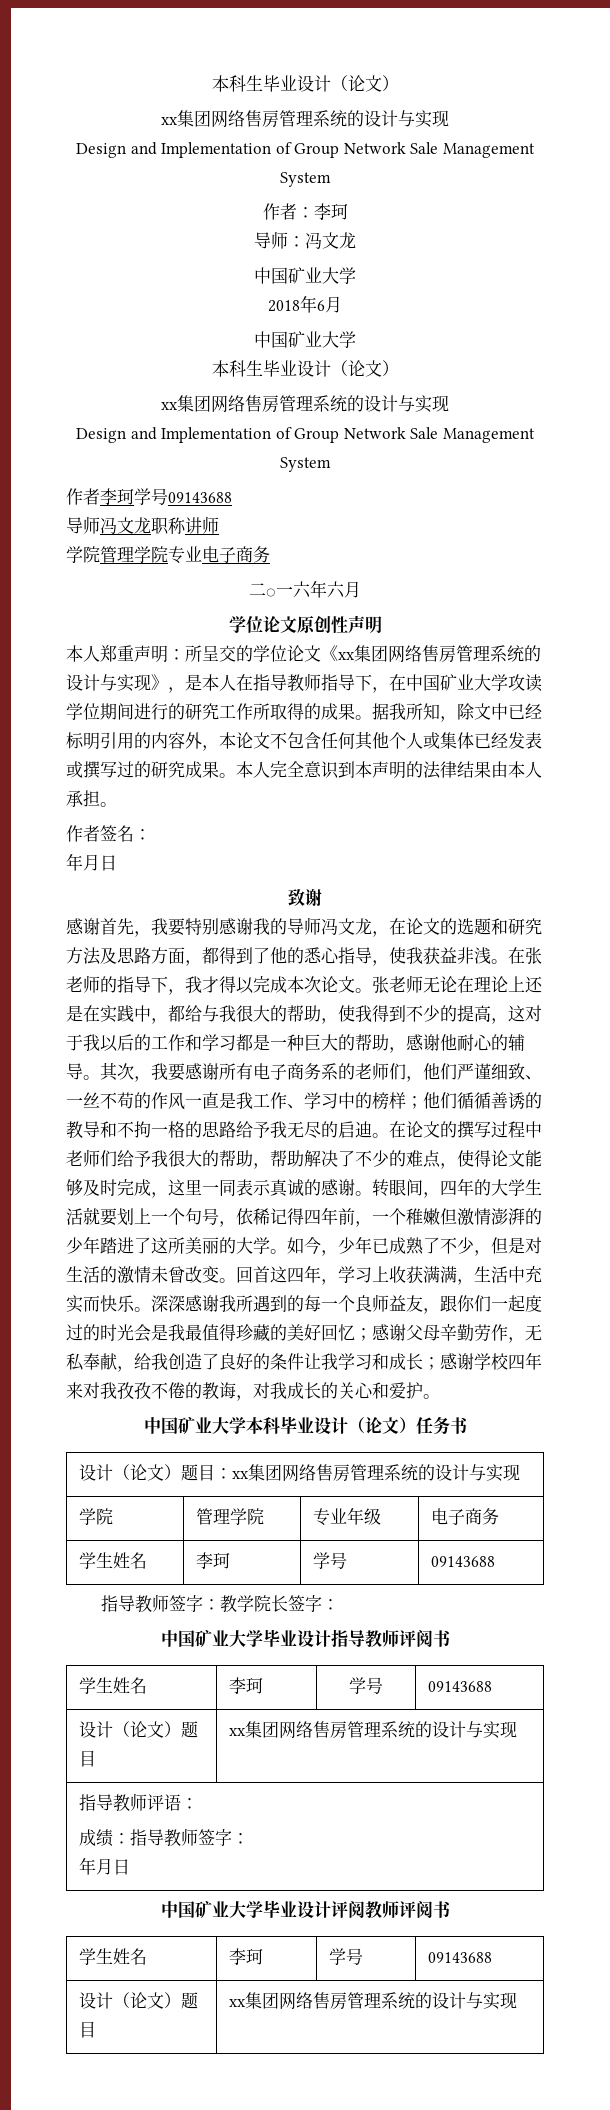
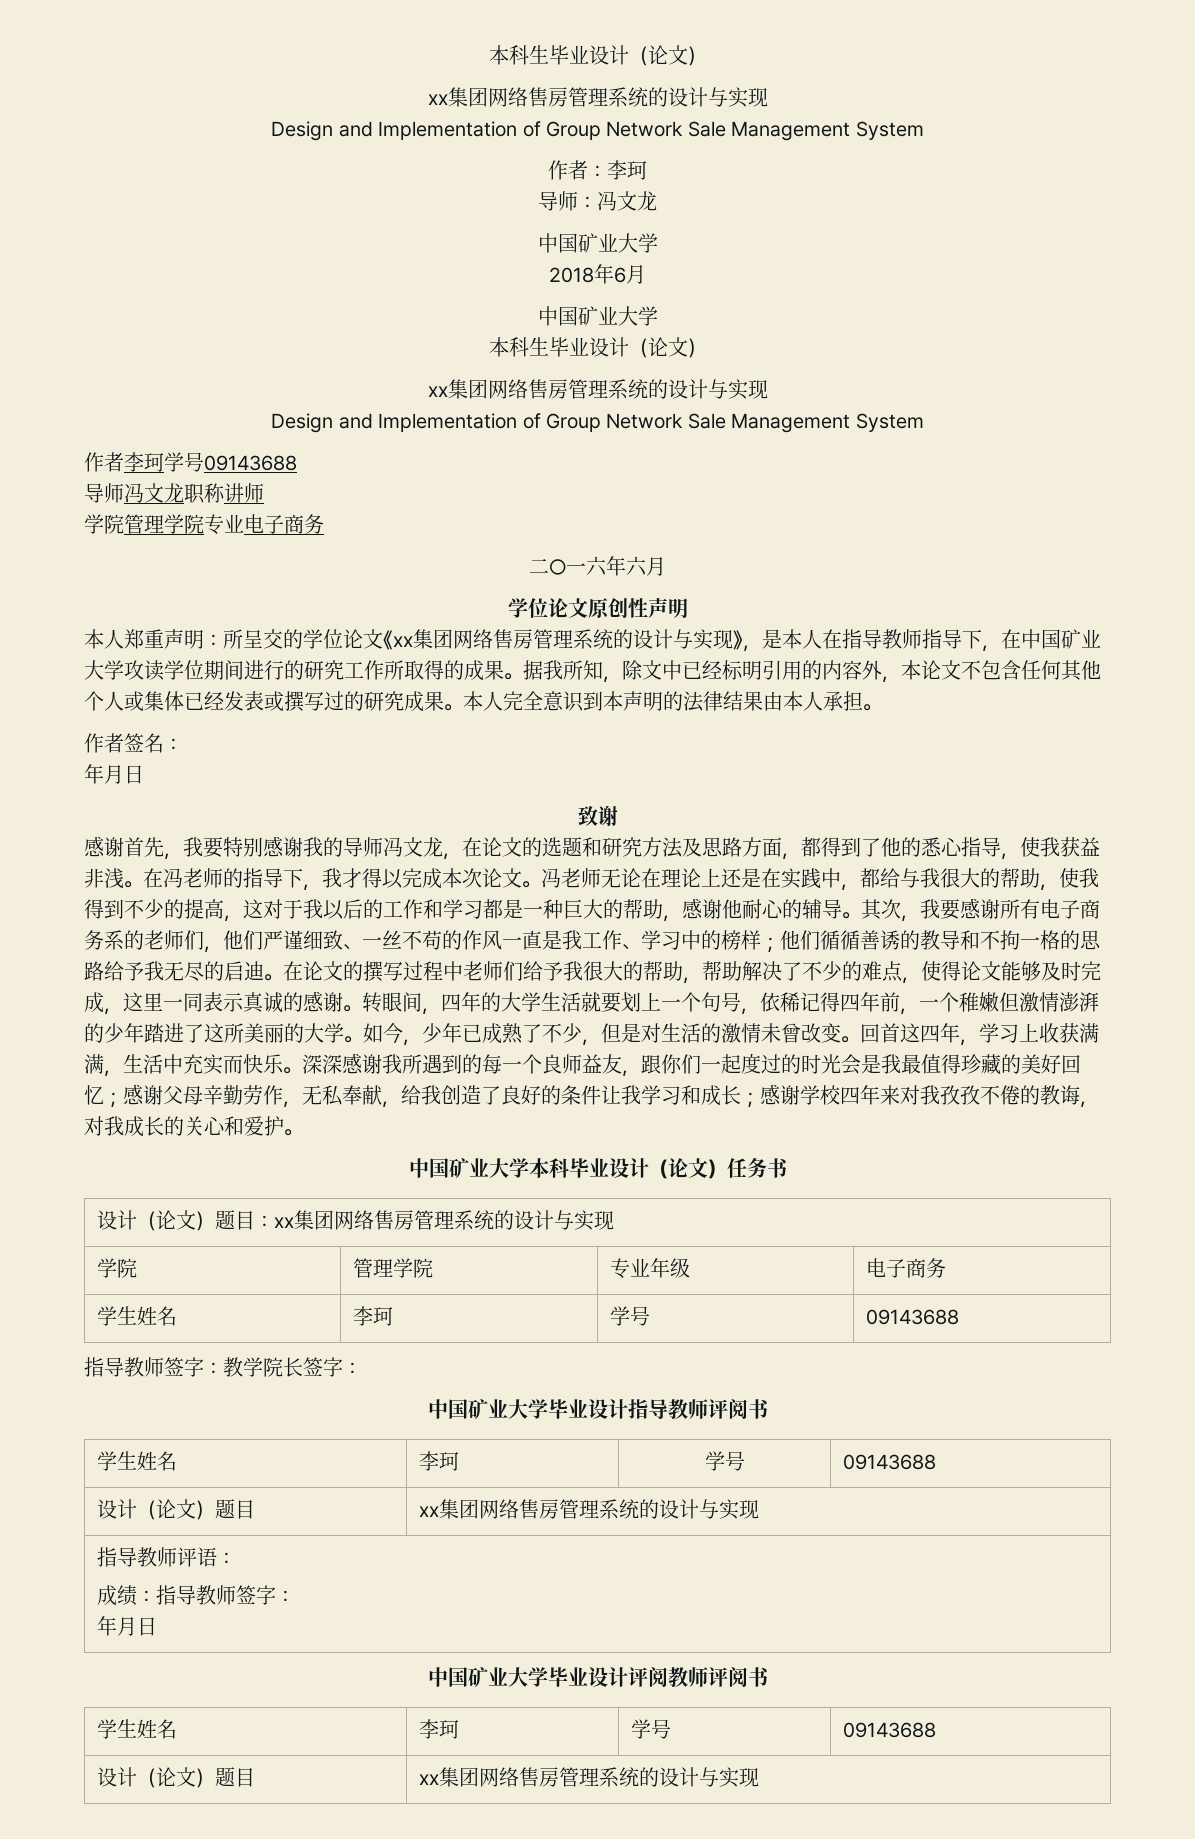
[525,947,542,964] 张 -> [163,868,183,888] 冯
[372,976,389,993] 张 -> [541,868,561,888] 冯

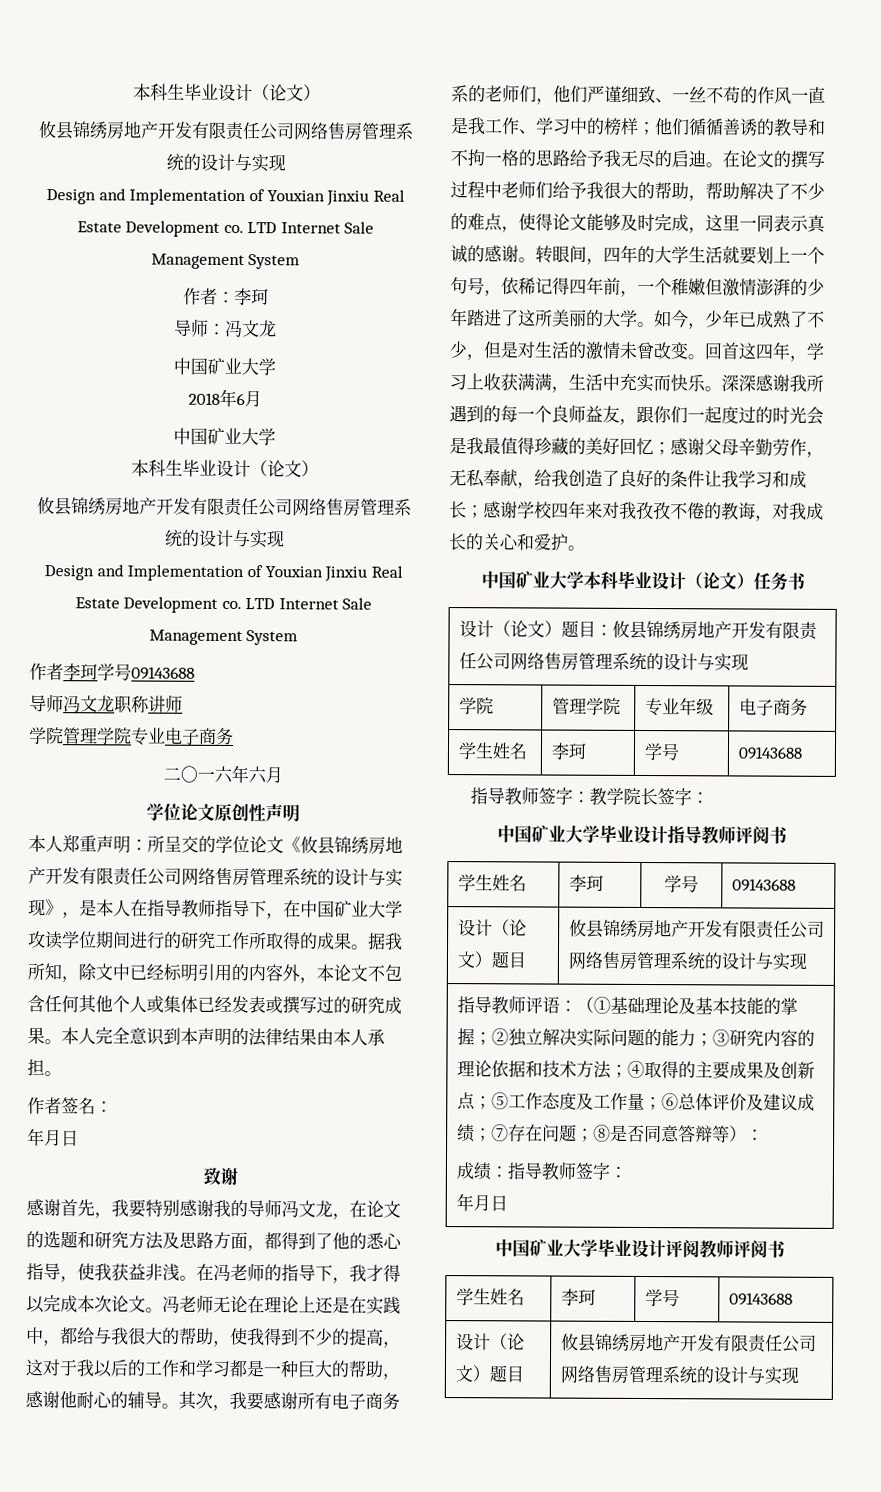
[488,45,707,66] [427,87,488,107] 本科生毕业设计（论文） // xx集团 -> [132,83,321,102] [38,121,295,141] 本科生毕业设计（论文） // 攸县锦绣房地产开发有限责任公司
[545,121,684,140] Group Network -> [266,189,405,206] [76,220,341,237] Youxian Jinxiu Real Estate Development co. LTD Internet
[427,379,488,399] xx集团 -> [37,497,293,517] 攸县锦绣房地产开发有限责任公司
[545,413,684,432] Group Network -> [264,565,403,582] [74,596,339,613] Youxian Jinxiu Real Estate Development co. LTD Internet
[393,629,453,649] xx集团 -> [300,836,403,855] [28,866,182,886] 攸县锦绣房地产开发有限责任公司
[273,1210,334,1230] xx集团 -> [611,620,818,640] [458,652,511,671] 攸县锦绣房地产开发有限责任公司
[418,1499,479,1519] xx集团 -> [568,919,825,939] 攸县锦绣房地产开发有限责任公司
(236, 1558) none -> [575,996,798,1015] [456,1028,815,1047] [456,1060,815,1080] [456,1092,815,1111] [456,1124,764,1143] （①基础理论及基本技能的掌握；②独立解决实际问题的能力；③研究内容的理论依据和技术方法；④取得的主要成果及创新点；⑤工作态度及工作量；⑥总体评价及建议成绩；⑦存在问题；⑧是否同意答辩等）：
[418,1767,479,1787] xx集团 -> [560,1333,817,1353] 攸县锦绣房地产开发有限责任公司

